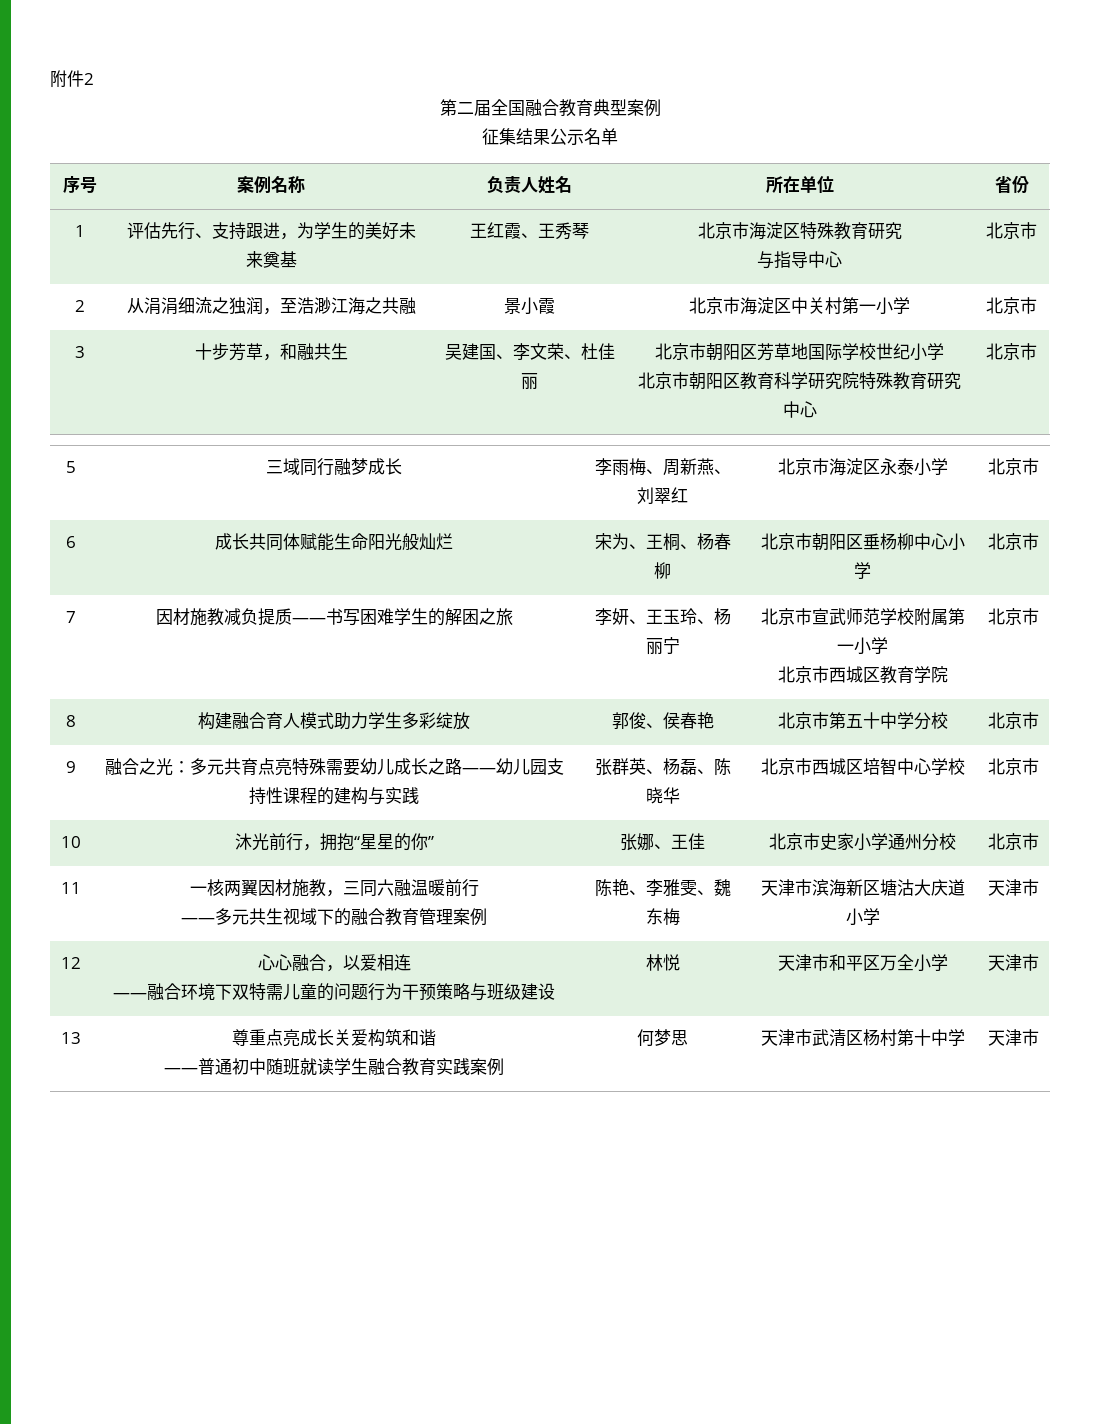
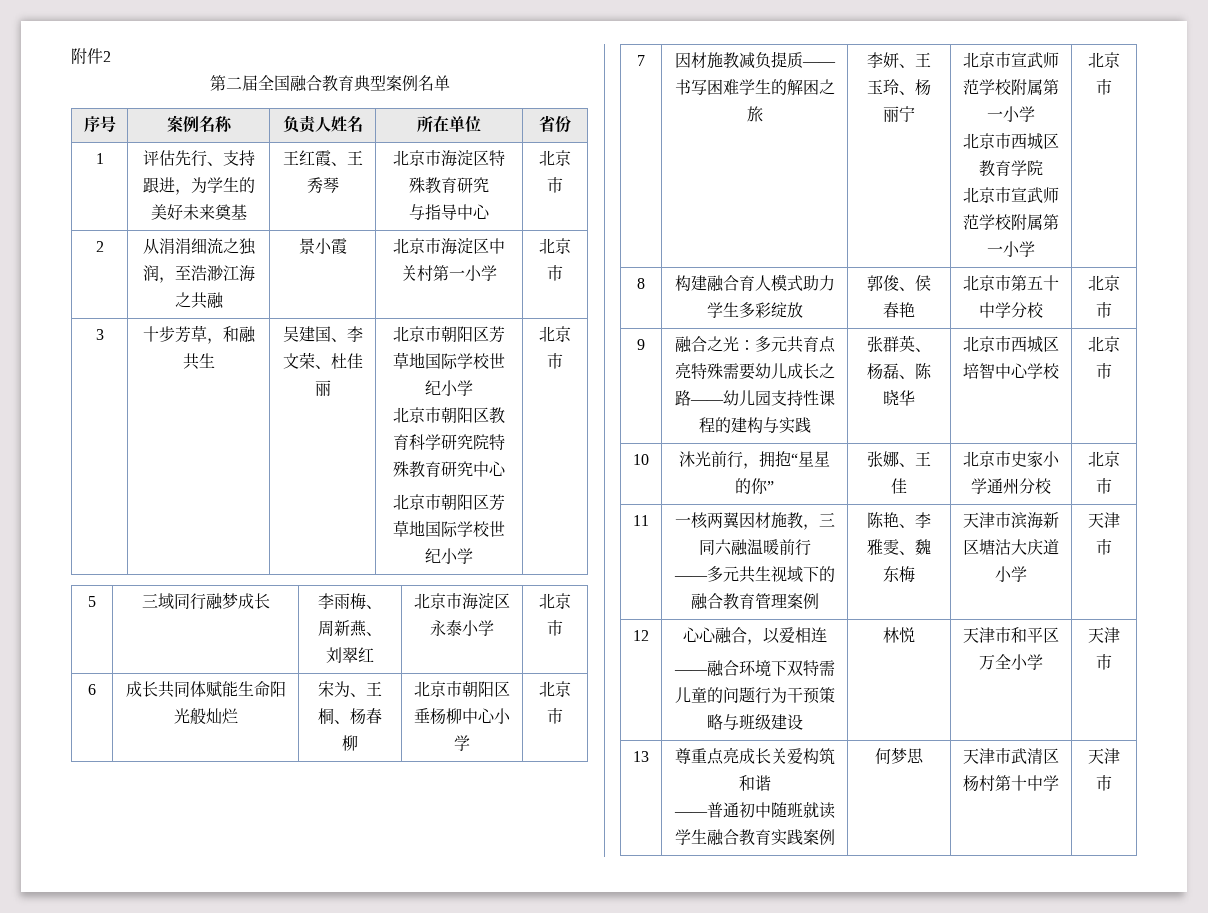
[482,128,584,145] // 征集结果公示 -> (418, 83) none
(817, 409) none -> [393,494,505,511] [393,520,505,537] [425,548,473,564] // 北京市朝阳区芳草地国际学校世纪小学
(948, 674) none -> [963,187,1059,204] [963,214,1059,231] [987,241,1035,257] // 北京市宣武师范学校附属第一小学

